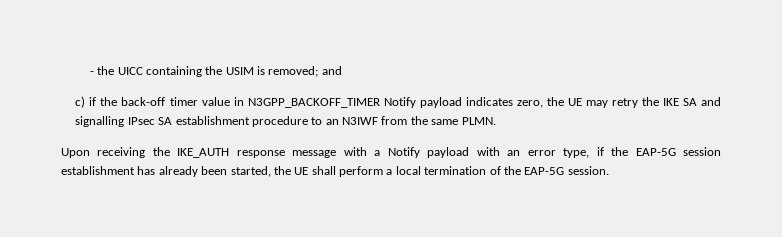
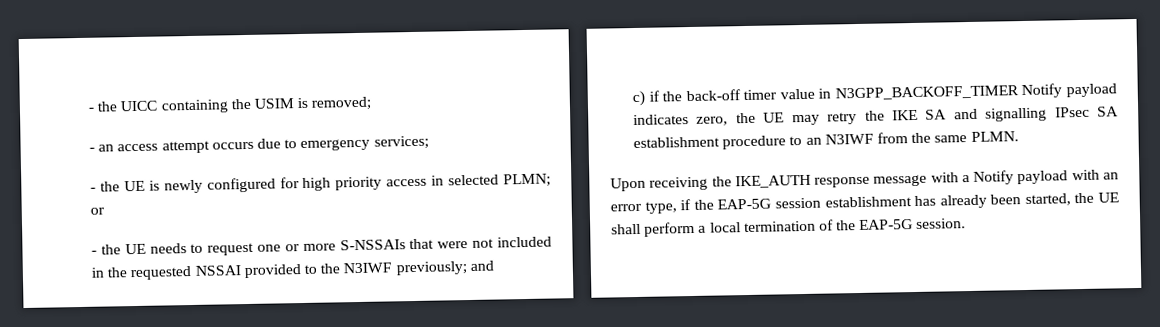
(319, 71) none -> [89,135,429,154] [90,173,551,194] [90,207,106,215] [91,236,552,256] [91,261,467,281] // - an access attempt occurs due to emergency services; // - the UE is newly configured for high priority access in selected PLMN; or // - the UE needs to request one or more S-NSSAIs that were not included in the requested NSSAI provided to the N3IWF previously;

